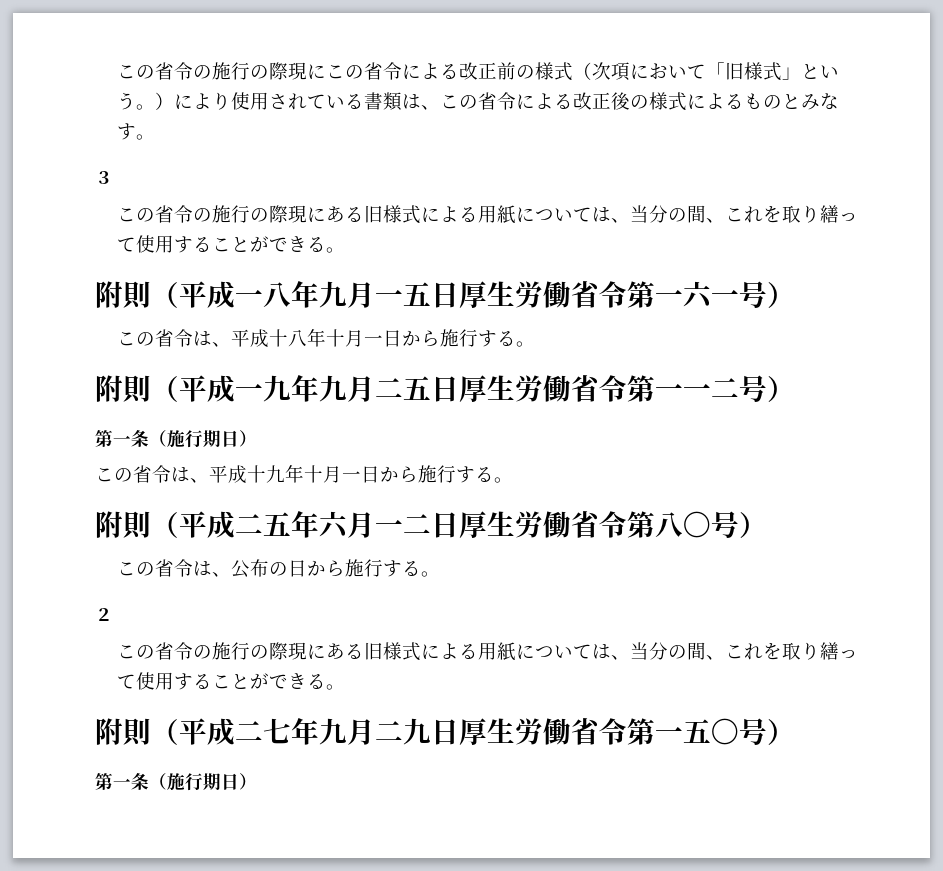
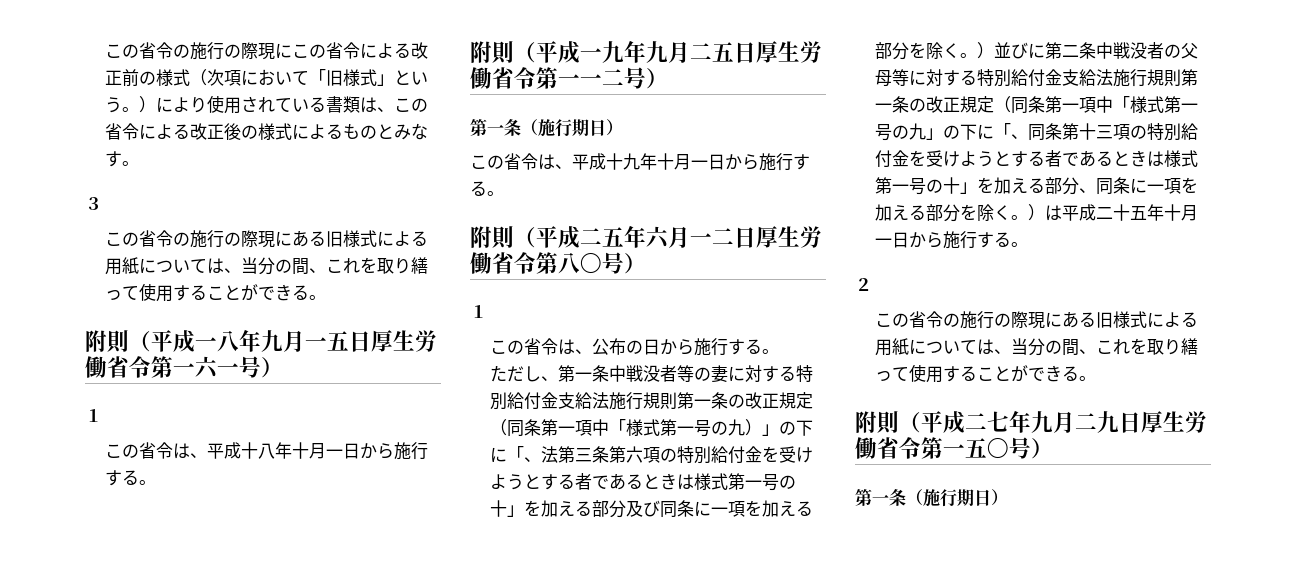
(795, 295) none -> [85,409,102,422] // １
(767, 525) none -> [470,305,487,318] // １
(441, 574) none -> [489,365,813,383] [489,392,813,410] [489,419,813,437] [489,446,813,464] [489,473,796,491] [489,500,813,518] [874,42,1198,60] [874,69,1198,87] [874,96,1198,114] [874,123,1198,141] [874,150,1198,168] [874,177,1198,195] [874,204,1198,222] [874,231,1028,249] // ただし、第一条中戦没者等の妻に対する特別給付金支給法施行規則第一条の改正規定（同条第一項中「様式第一号の九）」の下に「、法第三条第六項の特別給付金を受けようとする者であるときは様式第一号の十」を加える部分及び同条に一項を加える部分を除く。）並びに第二条中戦没者の父母等に対する特別給付金支給法施行規則第一条の改正規定（同条第一項中「様式第一号の九」の下に「、同条第十三項の特別給付金を受けようとする者であるときは様式第一号の十」を加える部分、同条に一項を加える部分を除く。）は平成二十五年十月一日から施行する。

